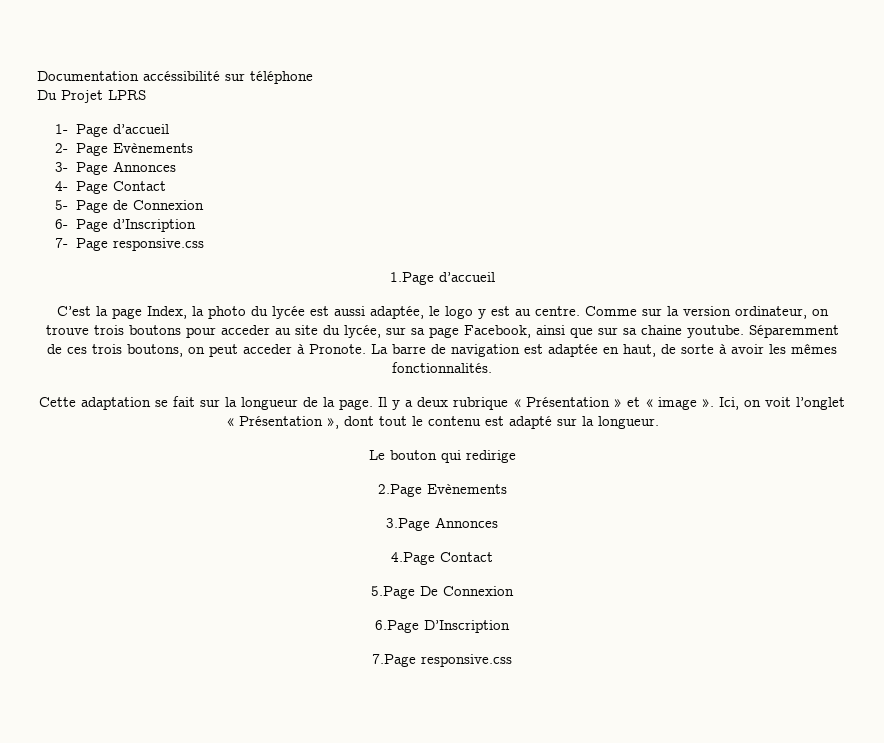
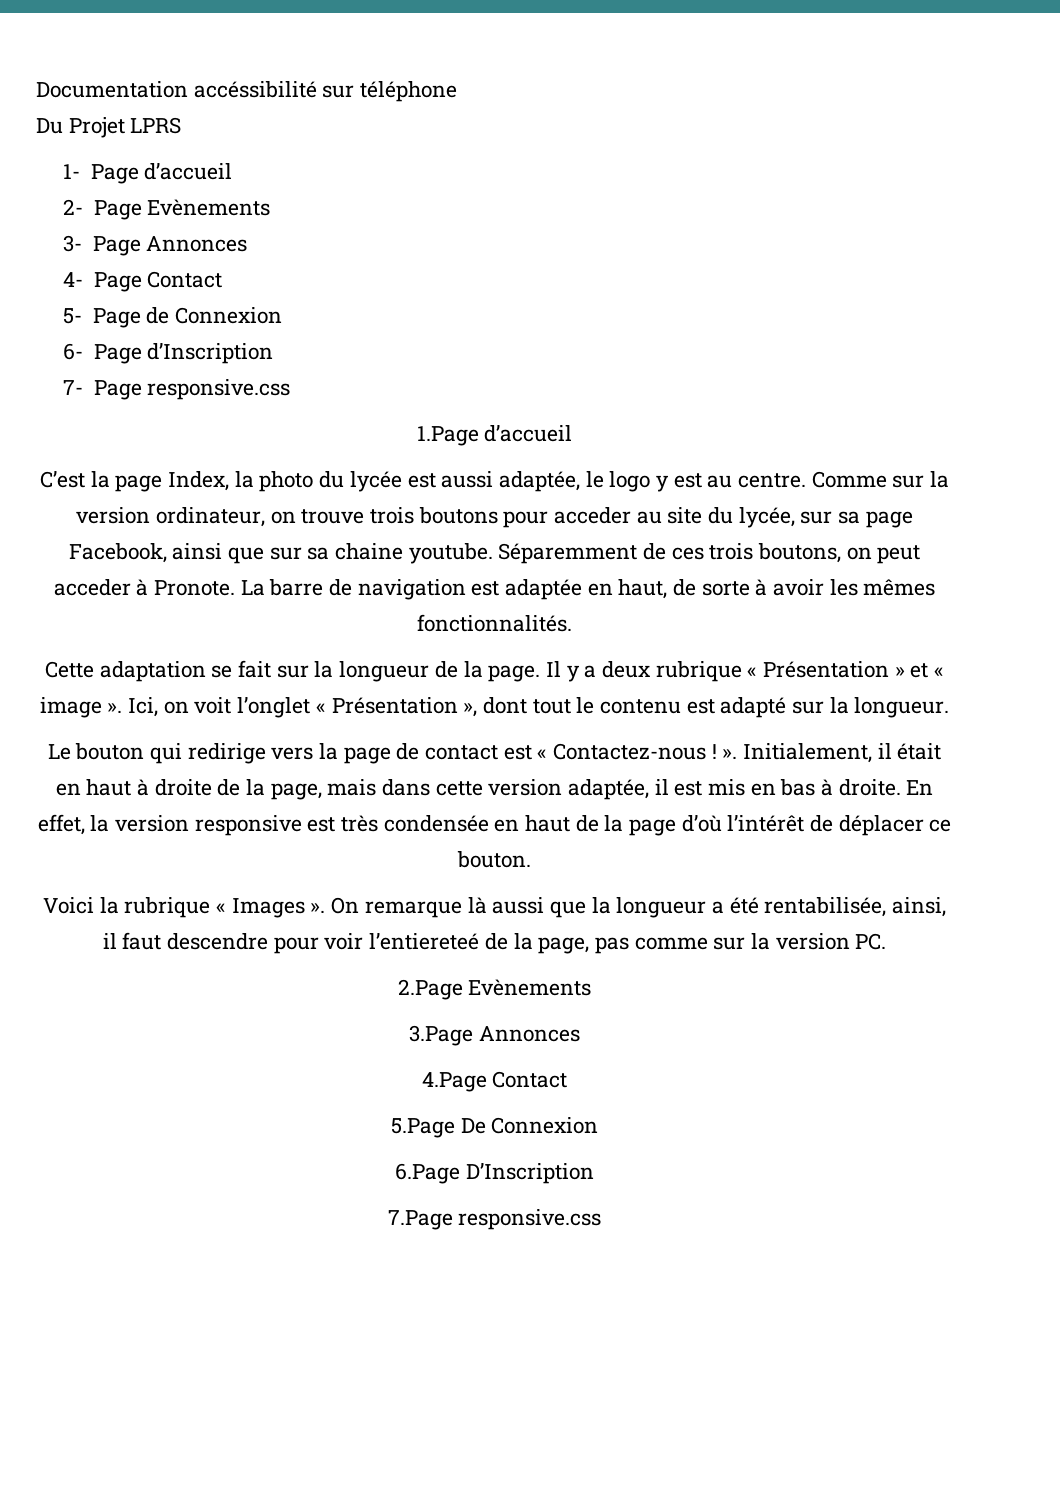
(516, 456) none -> [271,743,942,764] [55,779,934,800] [37,814,952,836] [457,851,531,868] [43,897,946,918] [102,932,887,954] vers la page de contact est « Contactez-nous ! ». Initialement, il était en haut à droite de la page, mais dans cette version adaptée, il est mis en bas à droite. En effet, la version responsive est très condensée en haut de la page d’où l’intérêt de déplacer ce bouton. // Voici la rubrique « Images ». On remarque là aussi que la longueur a été rentabilisée, ainsi, il faut descendre pour voir l’entiereteé de la page, pas comme sur la version PC.

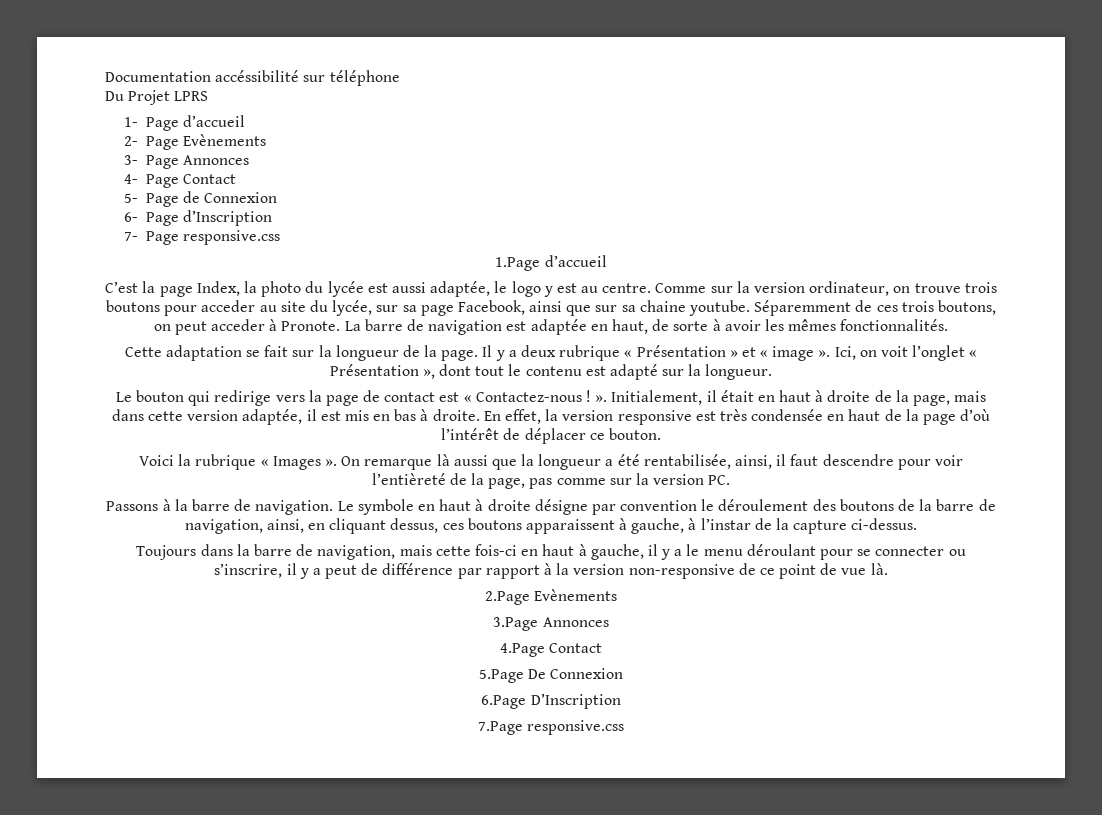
[369,933,480,950] l’entiereteé -> [371,473,446,485] l’entièreté
(887, 941) none -> [106,499,996,515] [184,518,918,534] [136,544,966,560] [214,563,888,579] // Passons à la barre de navigation. Le symbole en haut à droite désigne par convention le déroulement des boutons de la barre de navigation, ainsi, en cliquant dessus, ces boutons apparaissent à gauche, à l’instar de la capture ci-dessus. // Toujours dans la barre de navigation, mais cette fois-ci en haut à gauche, il y a le menu déroulant pour se connecter ou s’inscrire, il y a peut de différence par rapport à la version non-responsive de ce point de vue là.

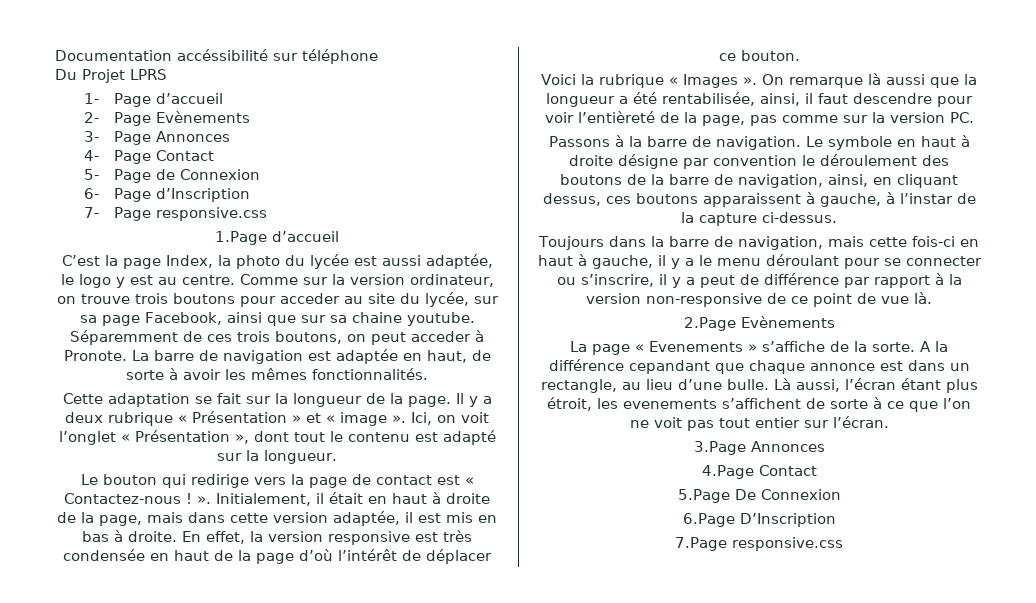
(618, 595) none -> [570,341,948,355] [548,359,970,374] [540,378,978,393] [547,397,971,412] [629,416,889,431] // La page « Evenements » s’affiche de la sorte. A la différence cepandant que chaque annonce est dans un rectangle, au lieu d’une bulle. Là aussi, l’écran étant plus étroit, les evenements s’affichent de sorte à ce que l’on ne voit pas tout entier sur l’écran.

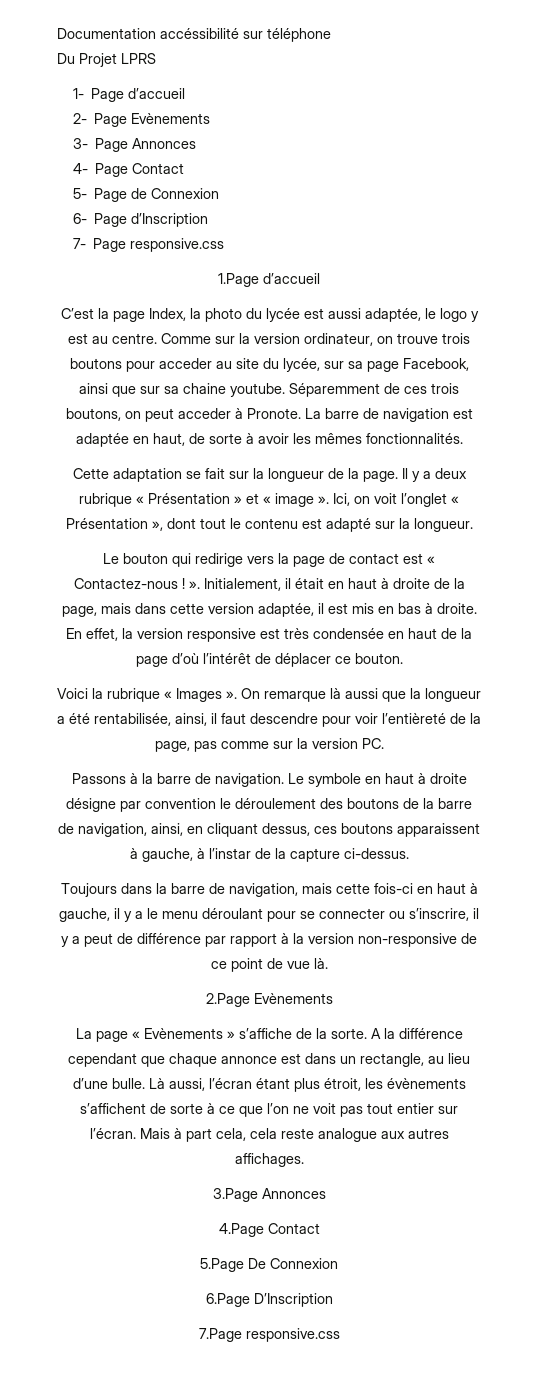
[649,341,743,352] Evenements -> [143,1028,223,1039] Evènements
[628,360,710,374] cepandant -> [68,1053,137,1067] cependant
[623,399,717,409] evenements -> [386,1078,466,1089] évènements
(889, 422) none -> [139,1128,449,1142] [234,1153,304,1167] Mais à part cela, cela reste analogue aux autres affichages.

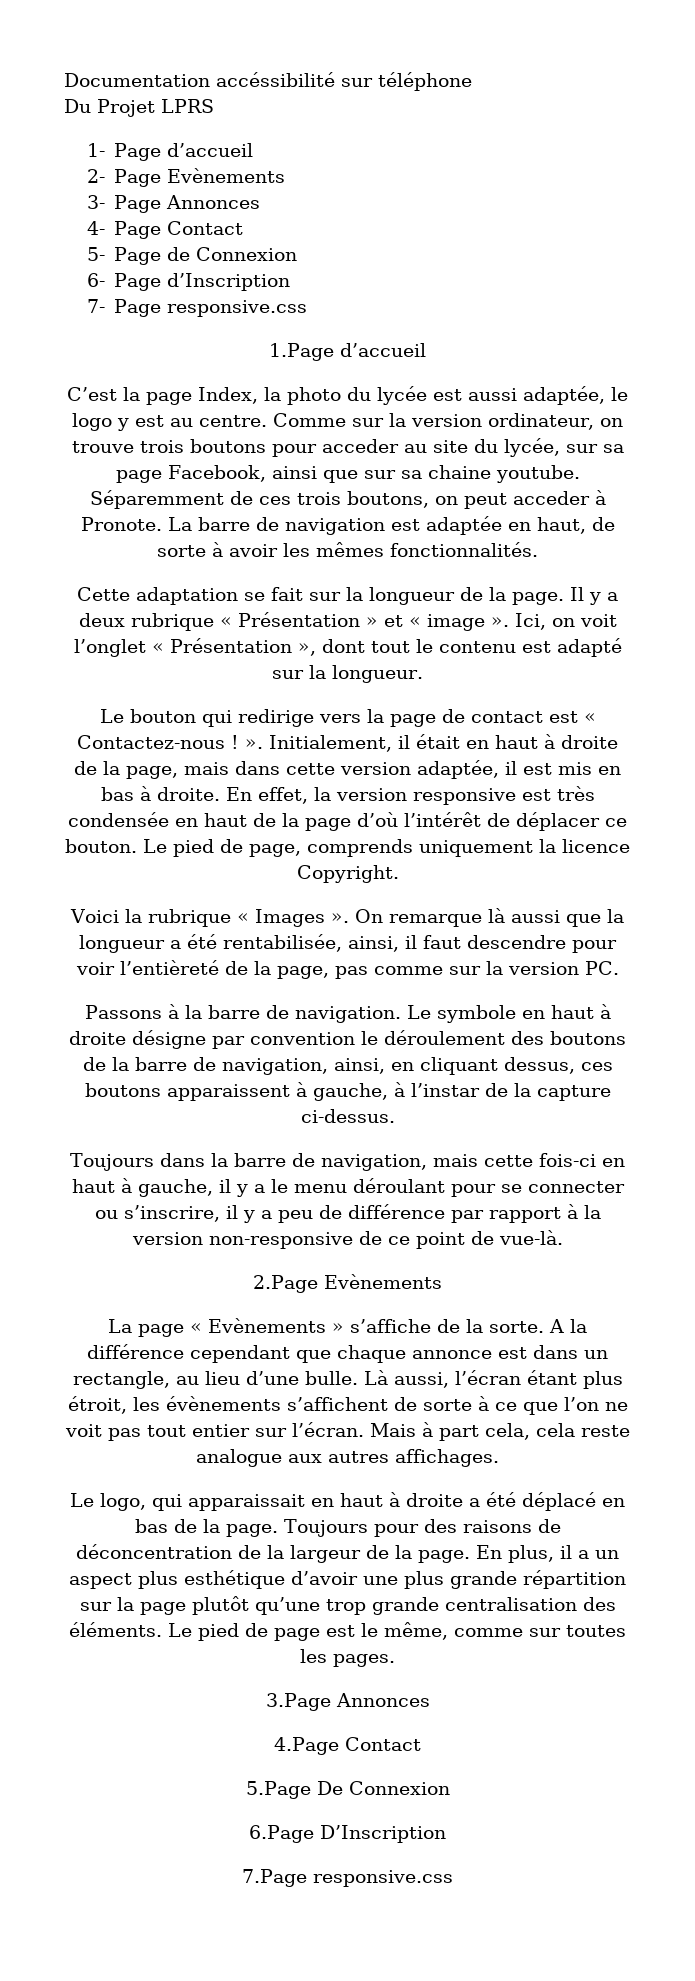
(403, 658) none -> [143,839,630,857] [296,865,399,883] Le pied de page, comprends uniquement la licence Copyright.
[84,933,113,947] peut -> [277,1210,313,1223] peu
[286,958,328,969] vue là. -> [498,1230,563,1245] vue-là.
(304, 1160) none -> [70,1492,625,1511] [134,1519,561,1537] [76,1544,619,1563] [69,1570,626,1589] [79,1596,616,1615] [69,1622,626,1641] [300,1649,395,1667] // Le logo, qui apparaissait en haut à droite a été déplacé en bas de la page. Toujours pour des raisons de déconcentration de la largeur de la page. En plus, il a un aspect plus esthétique d’avoir une plus grande répartition sur la page plutôt qu’une trop grande centralisation des éléments. Le pied de page est le même, comme sur toutes les pages.

